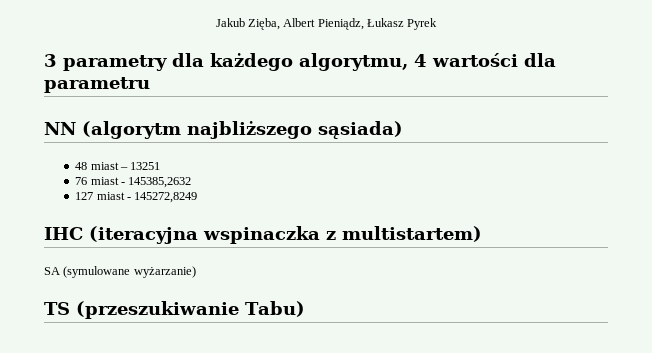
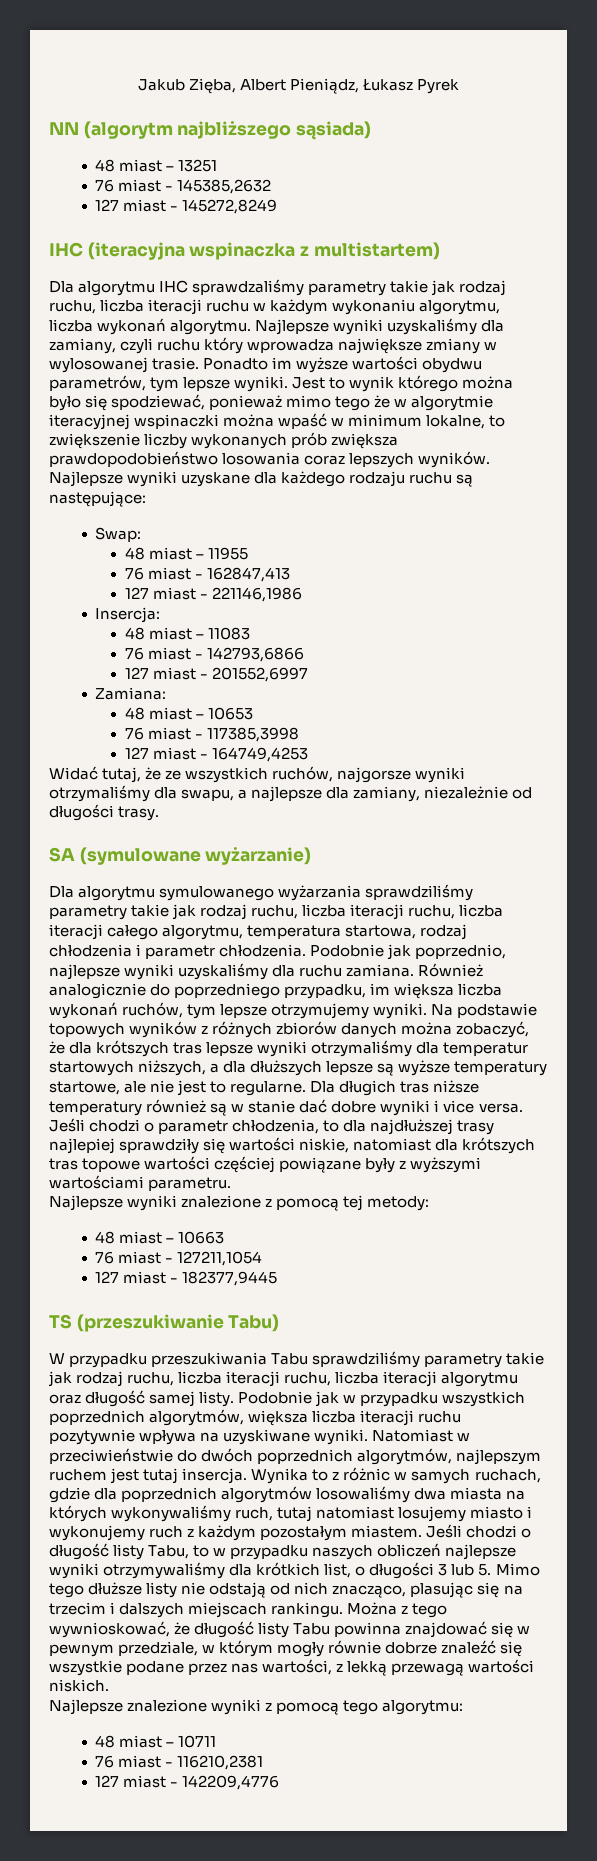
[44,53,556,71] [44,77,150,93] // 3 parametry dla każdego algorytmu, 4 wartości dla parametru -> (460, 86) none
[44,266,196,278] [44,301,305,319] SA (symulowane wyżarzanie) // TS (przeszukiwanie Tabu) -> [49,279,507,296] [49,299,501,315] [49,318,505,335] [49,337,498,354] [49,356,483,373] [49,375,514,392] [49,394,494,411] [49,413,506,430] [49,432,399,449] [49,451,491,468] [49,471,474,487] [49,491,146,507] [95,527,142,542] [124,547,249,560] [124,567,291,582] [124,587,303,602] [95,607,161,623] [124,627,251,640] [124,647,305,662] [124,667,309,682] [95,687,167,700] [124,707,254,720] [124,727,300,742] [124,747,309,762] [49,766,466,783] [49,785,533,802] [49,804,160,821] [49,847,312,865] [49,884,474,901] [49,904,504,920] [49,924,468,940] [49,944,507,960] [49,963,484,980] [49,983,503,999] [49,1002,538,1019] [49,1021,530,1038] [49,1040,529,1057] [49,1060,548,1076] [49,1080,480,1096] [49,1099,523,1116] [49,1118,495,1135] [49,1137,536,1154] [49,1156,482,1173] [49,1175,232,1191] [49,1195,430,1211] [95,1231,225,1244] [95,1251,263,1266] [95,1271,278,1286] [49,1314,280,1332] [49,1351,545,1368] [48,1371,519,1387] [49,1390,526,1407] [49,1409,462,1426] [49,1429,471,1445] [49,1448,542,1465] [49,1467,541,1484] [49,1486,526,1503] [49,1505,533,1522] [49,1524,532,1541] [49,1543,517,1560] [49,1562,540,1579] [49,1582,523,1598] [49,1602,448,1618] [49,1621,531,1638] [49,1640,523,1657] [49,1659,535,1676] [49,1679,109,1692] [49,1699,464,1715] [95,1735,217,1748] [95,1755,264,1770] [95,1775,280,1790] Dla algorytmu IHC sprawdzaliśmy parametry takie jak rodzaj ruchu, liczba iteracji ruchu w każdym wykonaniu algorytmu, liczba wykonań algorytmu. Najlepsze wyniki uzyskaliśmy dla zamiany, czyli ruchu który wprowadza największe zmiany w wylosowanej trasie. Ponadto im wyższe wartości obydwu parametrów, tym lepsze wyniki. Jest to wynik którego można było się spodziewać, ponieważ mimo tego że w algorytmie iteracyjnej wspinaczki można wpaść w minimum lokalne, to zwiększenie liczby wykonanych prób zwiększa prawdopodobieństwo losowania coraz lepszych wyników. Najlepsze wyniki uzyskane dla każdego rodzaju ruchu są następujące: // Swap: // 48 miast – 11955 // 76 miast - 162847,413 // 127 miast - 221146,1986 // Insercja: // 48 miast – 11083 // 76 miast - 142793,6866 // 127 miast - 201552,6997 // Zamiana: // 48 miast – 10653 // 76 miast - 117385,3998 // 127 miast - 164749,4253 // Widać tutaj, że ze wszystkich ruchów, najgorsze wyniki otrzymaliśmy dla swapu, a najlepsze dla zamiany, niezależnie od długości trasy. // SA (symulowane wyżarzanie) // Dla algorytmu symulowanego wyżarzania sprawdziliśmy parametry takie jak rodzaj ruchu, liczba iteracji ruchu, liczba iteracji całego algorytmu, temperatura startowa, rodzaj chłodzenia i parametr chłodzenia. Podobnie jak poprzednio, najlepsze wyniki uzyskaliśmy dla ruchu zamiana. Również analogicznie do poprzedniego przypadku, im większa liczba wykonań ruchów, tym lepsze otrzymujemy wyniki. Na podstawie topowych wyników z różnych zbiorów danych można zobaczyć, że dla krótszych tras lepsze wyniki otrzymaliśmy dla temperatur startowych niższych, a dla dłuższych lepsze są wyższe temperatury startowe, ale nie jest to regularne. Dla długich tras niższe temperatury również są w stanie dać dobre wyniki i vice versa. Jeśli chodzi o parametr chłodzenia, to dla najdłuższej trasy najlepiej sprawdziły się wartości niskie, natomiast dla krótszych tras topowe wartości częściej powiązane były z wyższymi wartościami parametru. // Najlepsze wyniki znalezione z pomocą tej metody: // 48 miast – 10663 // 76 miast - 127211,1054 // 127 miast - 182377,9445 // TS (przeszukiwanie Tabu) // W przypadku przeszukiwania Tabu sprawdziliśmy parametry takie jak rodzaj ruchu, liczba iteracji ruchu, liczba iteracji algorytmu oraz długość samej listy. Podobnie jak w przypadku wszystkich poprzednich algorytmów, większa liczba iteracji ruchu pozytywnie wpływa na uzyskiwane wyniki. Natomiast w przeciwieństwie do dwóch poprzednich algorytmów, najlepszym ruchem jest tutaj insercja. Wynika to z różnic w samych ruchach, gdzie dla poprzednich algorytmów losowaliśmy dwa miasta na których wykonywaliśmy ruch, tutaj natomiast losujemy miasto i wykonujemy ruch z każdym pozostałym miastem. Jeśli chodzi o długość listy Tabu, to w przypadku naszych obliczeń najlepsze wyniki otrzymywaliśmy dla krótkich list, o długości 3 lub 5. Mimo tego dłuższe listy nie odstają od nich znacząco, plasując się na trzecim i dalszych miejscach rankingu. Można z tego wywnioskować, że długość listy Tabu powinna znajdować się w pewnym przedziale, w którym mogły równie dobrze znaleźć się wszystkie podane przez nas wartości, z lekką przewagą wartości niskich. // Najlepsze znalezione wyniki z pomocą tego algorytmu: // 48 miast – 10711 // 76 miast - 116210,2381 // 127 miast - 142209,4776

